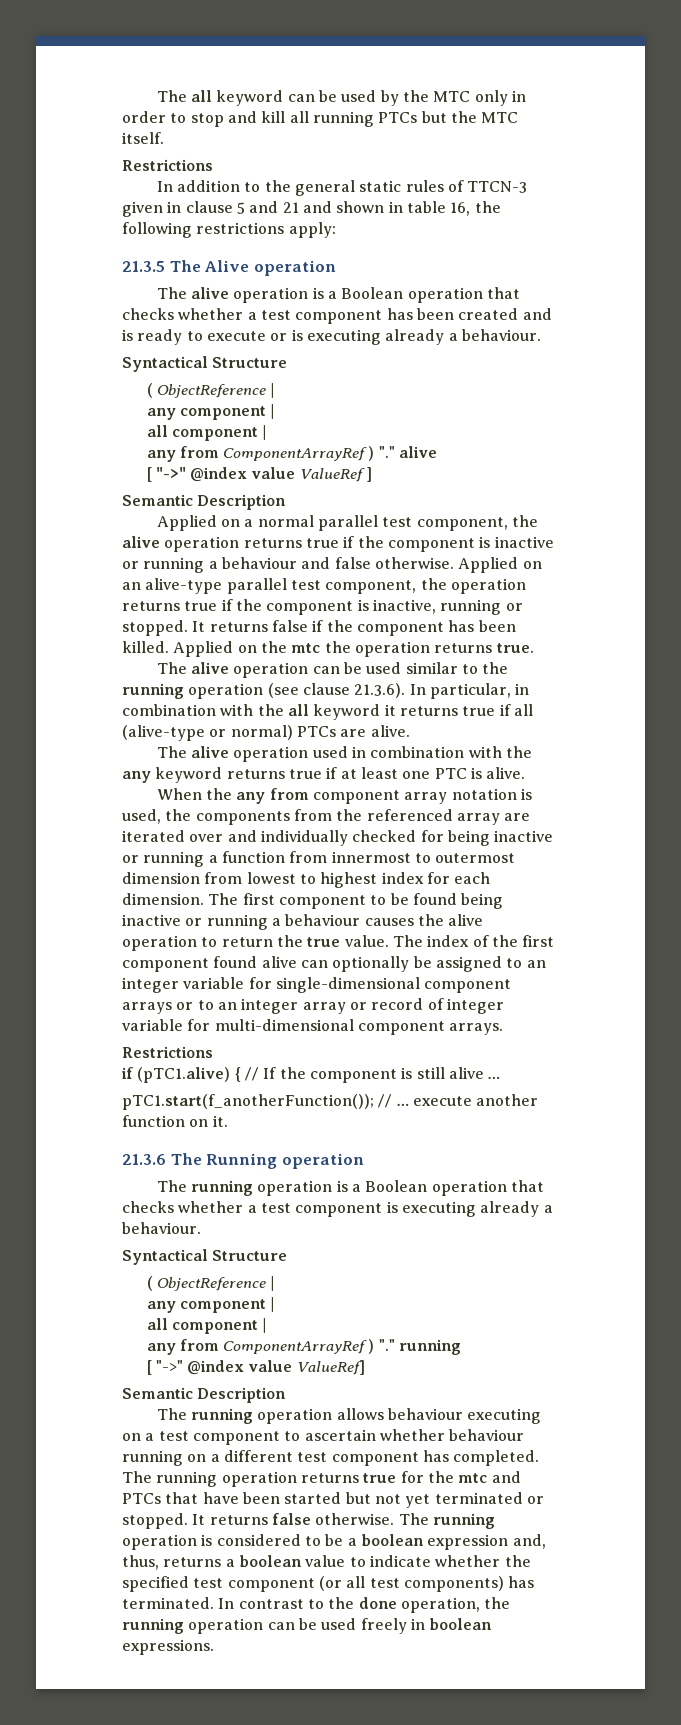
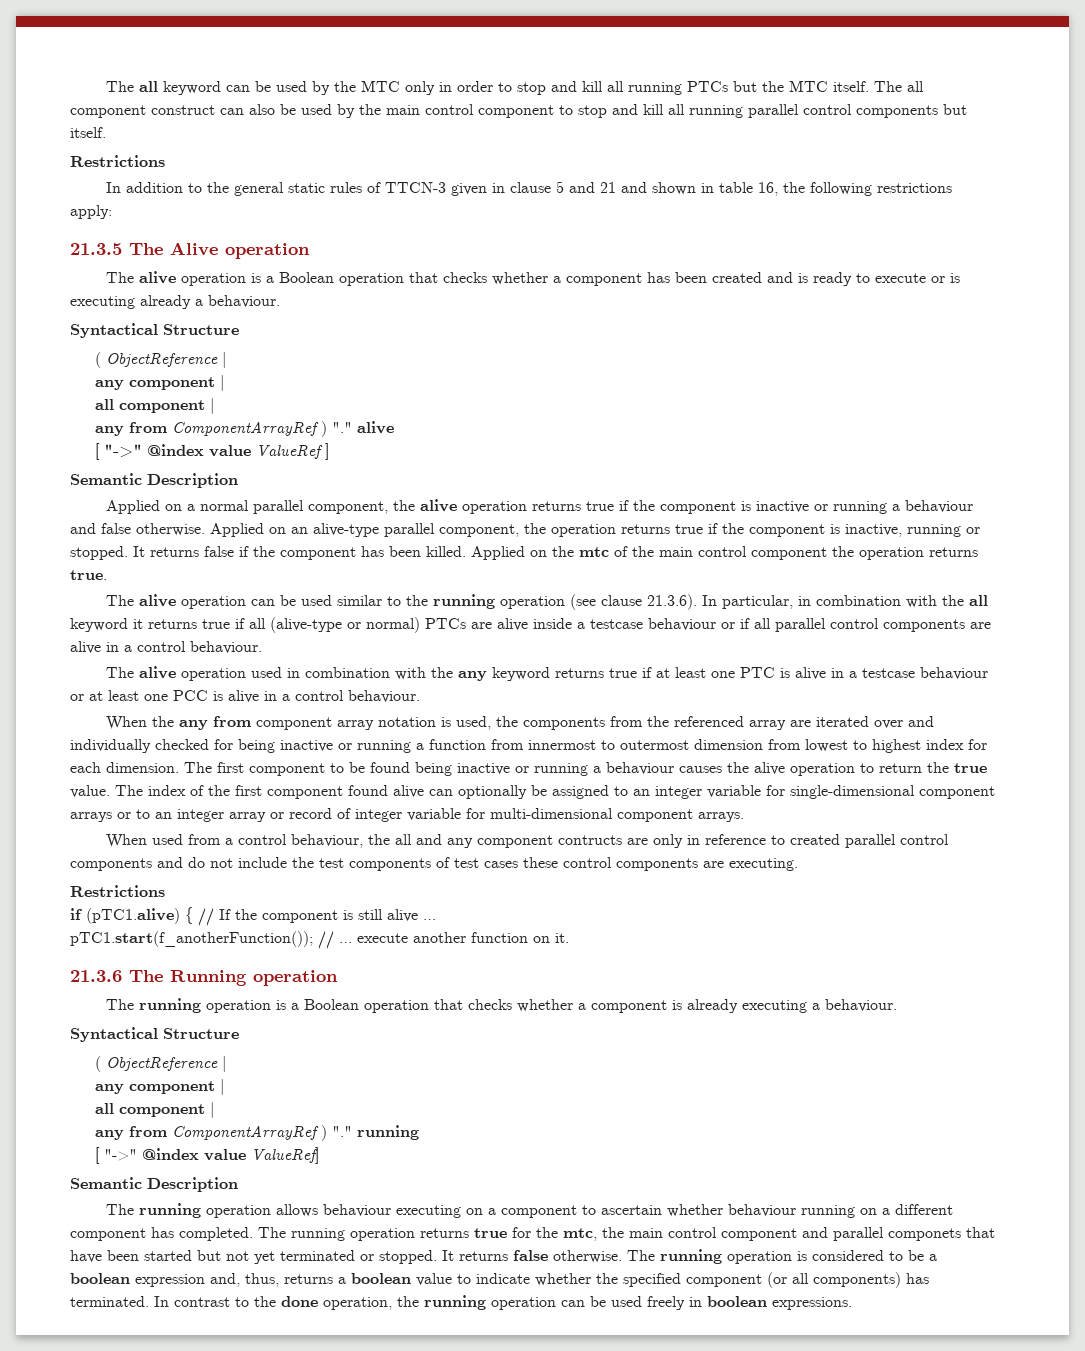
(164, 138) none -> [874,81,925,92] [70,104,967,118] [70,127,106,138] The all component construct can also be used by the main control component to stop and kill all running parallel control components but itself.
[260,310,291,320] test -> (562, 279) none
[382,517,413,527] test -> (305, 507) none
[290,580,321,590] test -> (435, 530) none
(321, 648) none -> [614,546,827,560] of the main control component
[370,725,410,737] alive. -> [497,618,991,632] [70,641,262,654] alive inside a testcase behaviour or if all parallel control components are alive in a control behaviour.
[486,767,526,779] alive. -> [795,667,989,680] [70,690,420,703] alive in a testcase behaviour or at least one PCC is alive in a control behaviour.
(504, 1029) none -> [106,834,950,848] [70,857,798,871] // When used from a control behaviour, the all and any component contructs are only in reference to created parallel control components and do not include the test components of test cases these control components are executing.
[260,1201,540,1217] test component is executing already -> [591,999,808,1013] component is already executing
[158,1431,189,1441] test -> (497, 1211) none
[297,1452,328,1462] test -> (954, 1209) none
[458,1471,521,1483] [122,1493,161,1504] mtc and PTCs -> [563,1227,961,1241] mtc, the main control component and parallel componets
[193,1578,224,1588] test -> (681, 1280) none
[369,1578,400,1588] test -> (809, 1278) none

